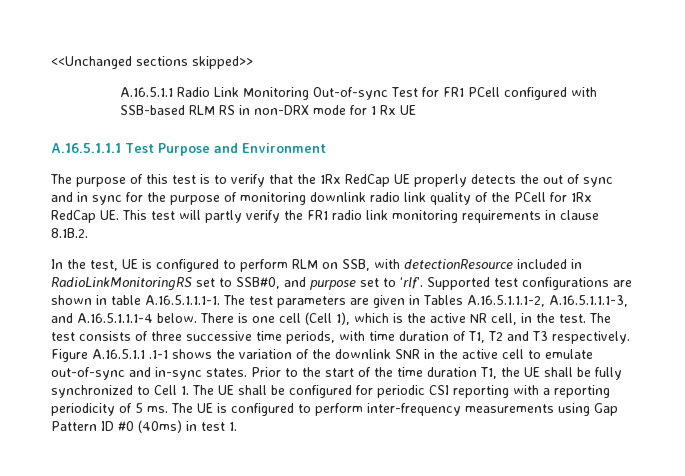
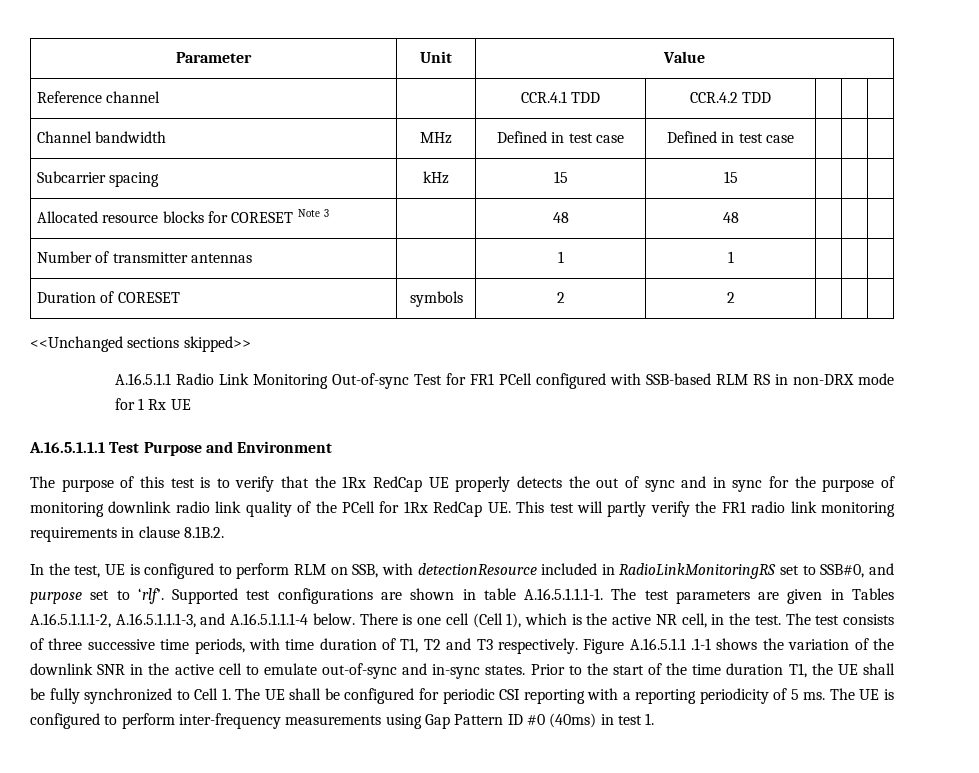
(51, 62) none -> [176,52,252,63] [420,51,452,63] [663,51,705,63] [37,91,161,103] [520,91,601,103] [689,92,772,103] [37,131,167,143] [420,132,452,144] [497,131,624,143] [667,131,794,143] [37,171,160,187] [423,171,449,184] [553,171,568,183] [723,171,738,183] [37,209,330,223] [552,212,569,223] [722,212,739,223] [37,251,253,263] [557,251,564,263] [727,251,734,263] [37,291,180,303] [409,291,463,307] [556,292,565,303] [726,292,735,303] Parameter | Unit | Value // Reference channel | | CCR.4.1 TDD | CCR.4.2 TDD | | | // Channel bandwidth | MHz | Defined in test case | Defined in test case | | | // Subcarrier spacing | kHz | 15 | 15 | | | // Allocated resource blocks for CORESET Note 3 | | 48 | 48 | | | // Number of transmitter antennas | | 1 | 1 | | | // Duration of CORESET | symbols | 2 | 2 | | | //

